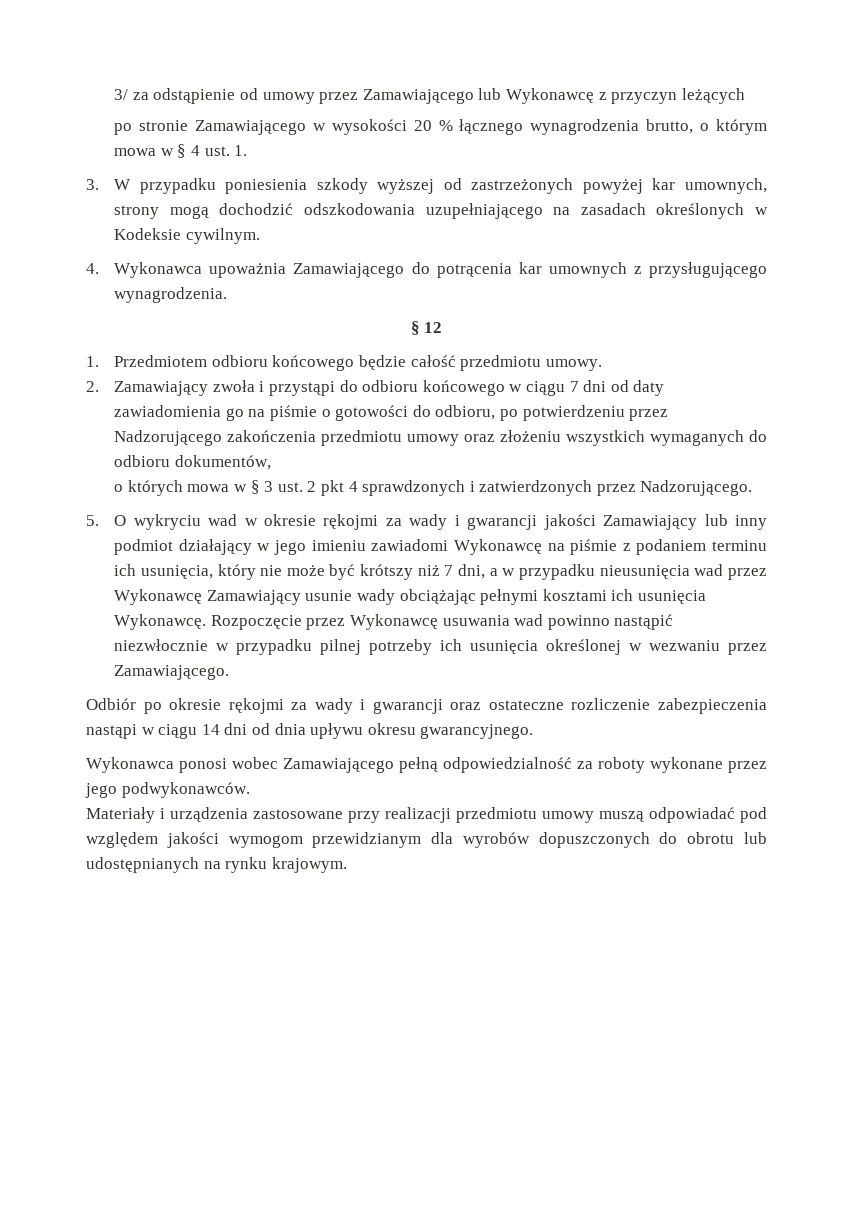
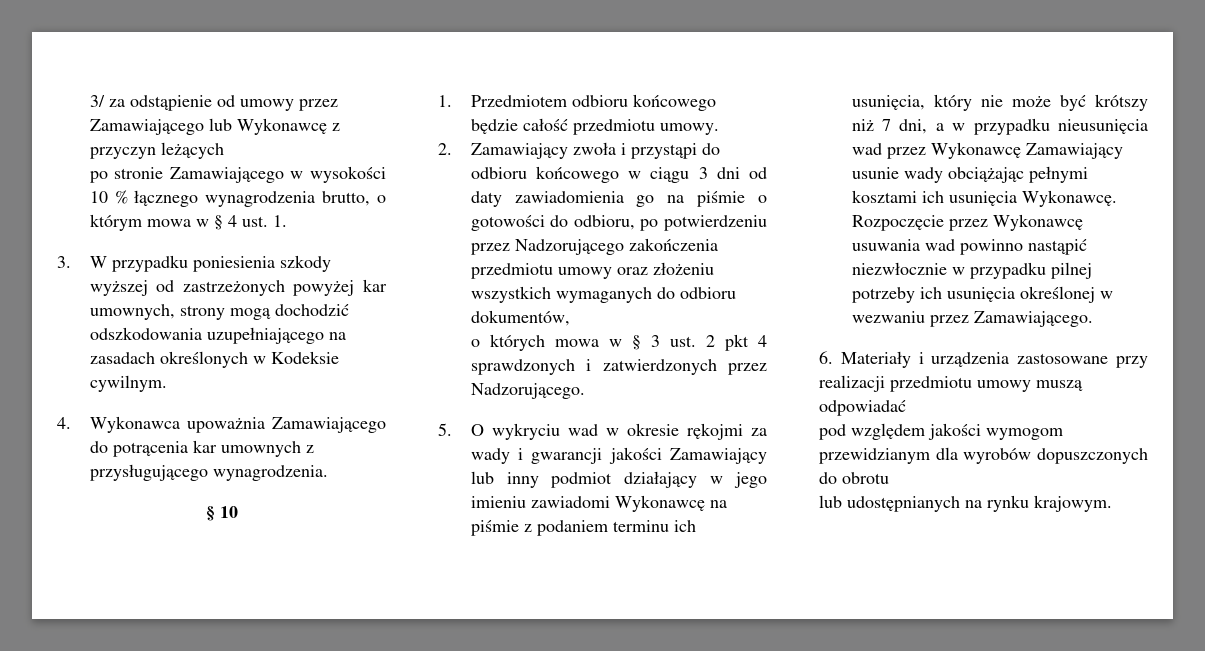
[413,120,432,131] 20 -> [89,191,108,203] 10
[424,322,443,333] 12 -> [219,506,238,518] 10
[569,381,579,392] 7 -> [698,167,708,179] 3
[86,698,767,714] [86,723,534,739] [86,757,767,773] [85,782,250,798] Odbiór po okresie rękojmi za wady i gwarancji oraz ostateczne rozliczenie zabezpieczenia nastąpi w ciągu 14 dni od dnia upływu okresu gwarancyjnego. // Wykonawca ponosi wobec Zamawiającego pełną odpowiedzialność za roboty wykonane przez jego podwykonawców. // -> [819,351,833,364] 6.
(735, 815) none -> (906, 408) //
(735, 838) none -> (889, 478) //

